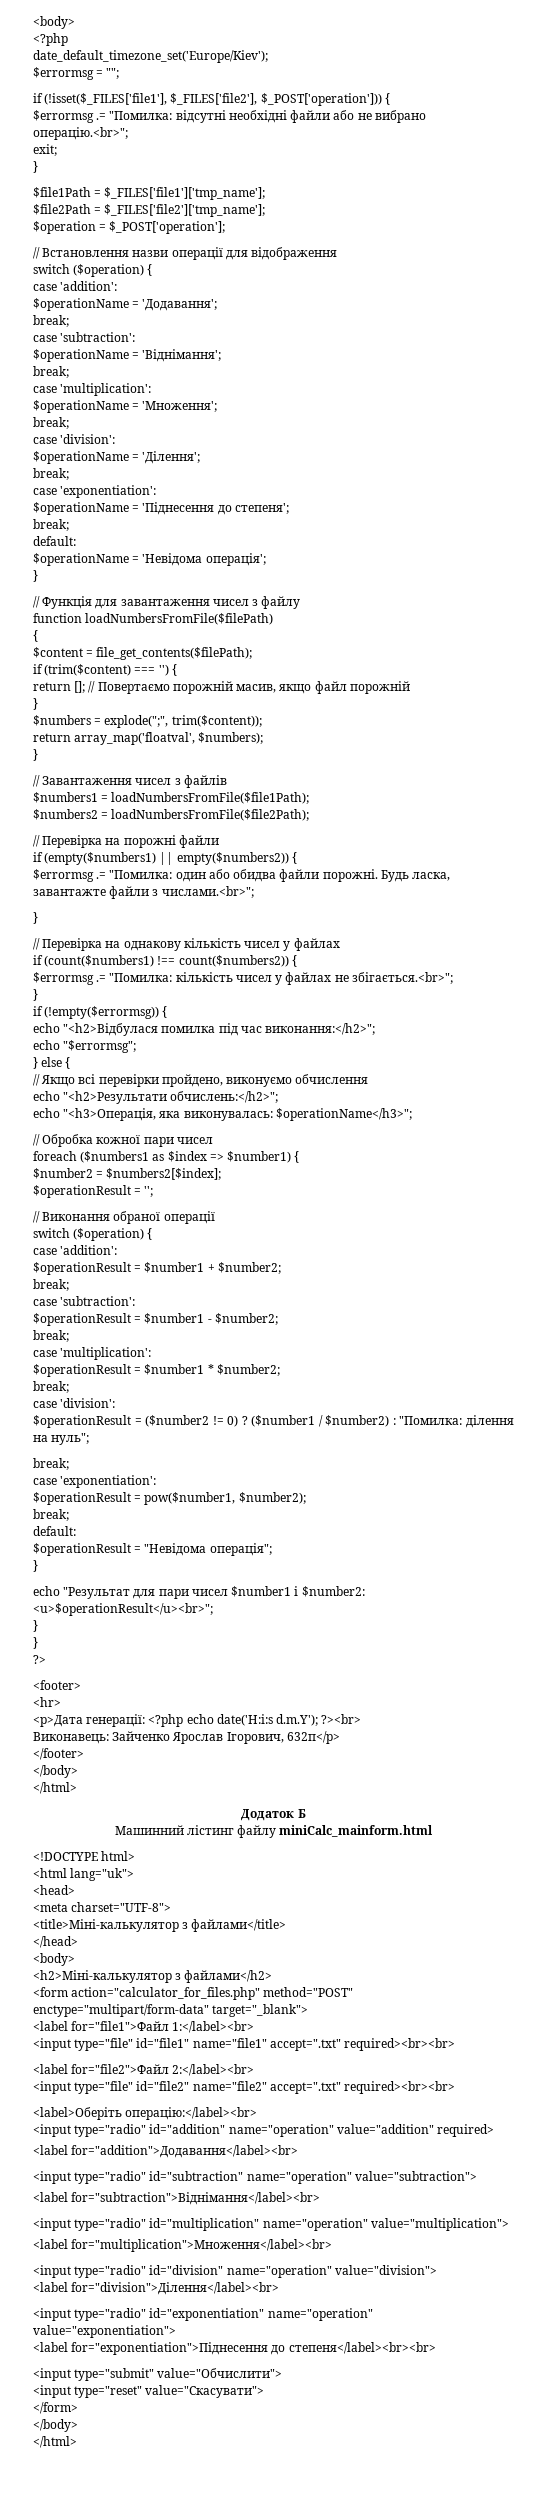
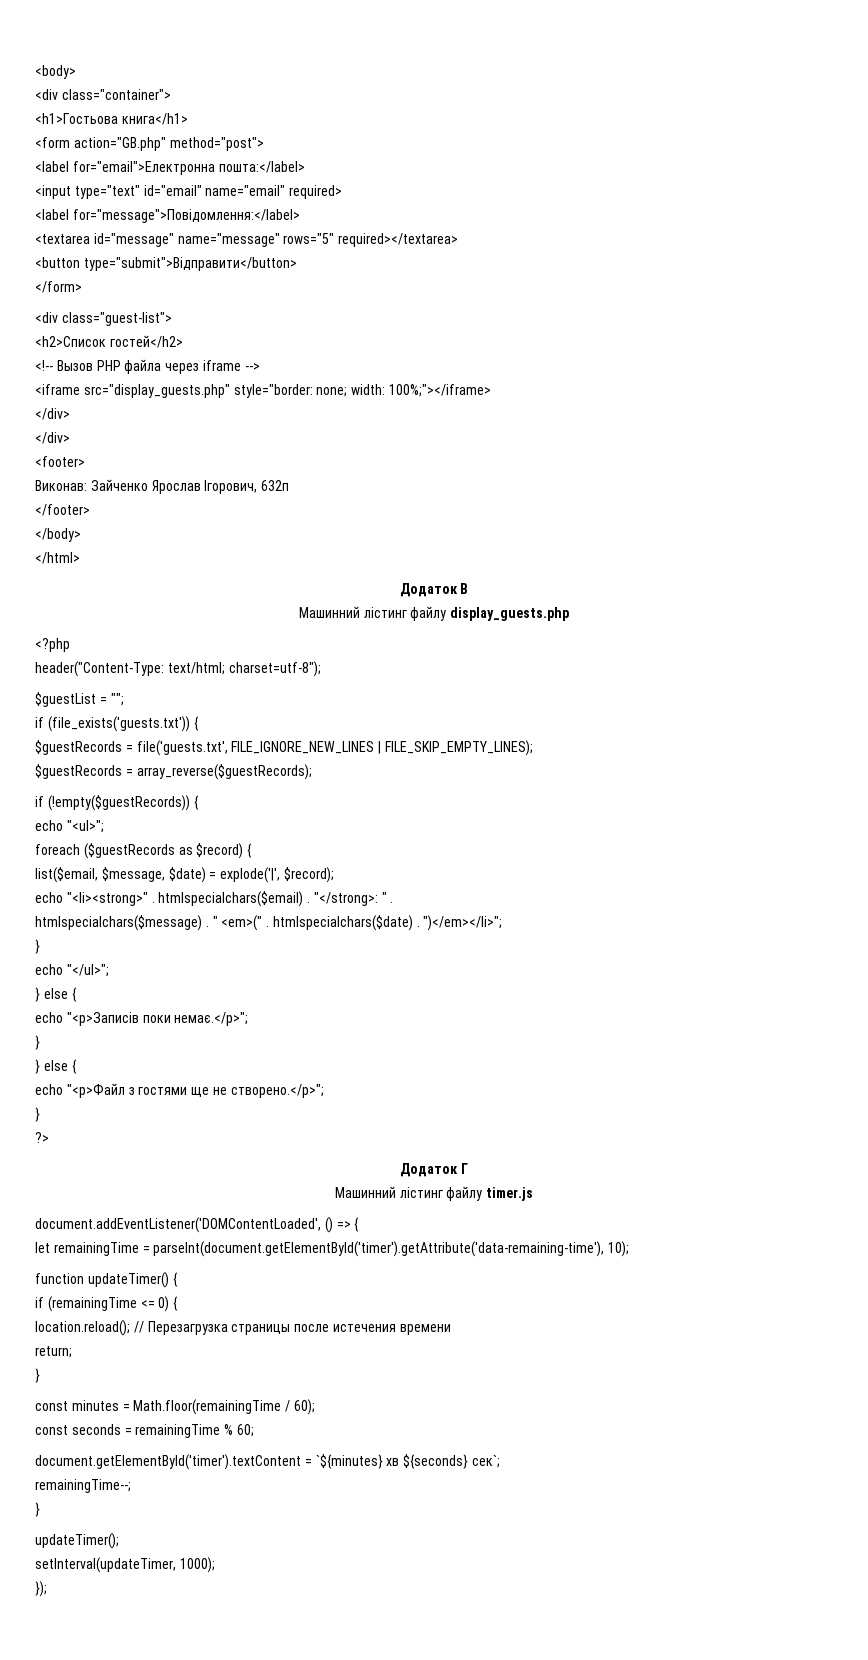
[33,16,75,29] [33,33,68,46] [33,50,268,63] [33,67,120,80] [33,93,390,106] [33,110,426,123] [33,127,128,140] [33,144,57,156] [33,161,38,173] [33,187,266,200] [33,204,266,217] [33,221,226,234] [33,247,338,260] [33,264,153,277] [33,281,118,291] [33,298,218,311] [33,315,69,327] [33,332,136,342] [33,349,222,362] [33,366,69,378] [33,383,152,396] [33,400,218,413] [33,417,69,429] [33,434,116,444] [33,451,201,464] [33,468,69,480] [33,485,157,498] [33,502,289,515] [33,519,69,531] [33,536,76,546] [33,553,266,566] [33,570,38,582] [33,596,301,609] [33,613,274,625] [33,630,38,642] [33,647,253,660] [33,664,177,676] [33,681,410,694] [33,698,38,710] [33,715,262,728] [33,732,264,745] [33,749,38,761] [33,775,227,788] [33,792,310,804] [33,809,310,821] [33,835,219,848] [33,852,297,865] [33,869,451,882] [33,886,254,899] [33,912,38,924] [33,938,340,951] [33,955,297,967] [33,972,453,985] [33,989,38,1001] [33,1006,168,1019] [33,1023,376,1036] [33,1040,137,1053] [33,1057,71,1069] [33,1074,369,1087] [33,1091,279,1104] [33,1108,412,1121] [33,1134,213,1147] [33,1151,300,1163] [33,1168,222,1180] [33,1185,154,1198] [33,1211,215,1224] [33,1228,153,1241] [33,1245,118,1255] [33,1262,281,1275] [33,1279,69,1291] [33,1296,136,1306] [33,1313,278,1326] [33,1330,69,1342] [33,1347,152,1360] [33,1364,280,1377] [33,1381,69,1393] [33,1398,116,1408] [33,1415,515,1428] [33,1433,90,1445] [33,1458,69,1470] [33,1475,157,1488] [33,1492,306,1505] [33,1509,69,1521] [33,1526,76,1536] [33,1543,272,1556] [33,1560,38,1572] [33,1586,365,1599] [33,1603,213,1616] [33,1620,38,1632] [33,1637,38,1649] [33,1655,46,1664] [33,1680,81,1690] [33,1697,61,1707] [33,1714,362,1727] [33,1732,109,1744] <body> // <?php // date_default_timezone_set('Europe/Kiev'); // $errormsg = ""; // if (!isset($_FILES['file1'], $_FILES['file2'], $_POST['operation'])) { // $errormsg .= "Помилка: відсутні необхідні файли або не вибрано операцію.<br>"; // exit; // } // $file1Path = $_FILES['file1']['tmp_name']; // $file2Path = $_FILES['file2']['tmp_name']; // $operation = $_POST['operation']; // // Встановлення назви операції для відображення // switch ($operation) { // case 'addition': // $operationName = 'Додавання'; // break; // case 'subtraction': // $operationName = 'Віднімання'; // break; // case 'multiplication': // $operationName = 'Множення'; // break; // case 'division': // $operationName = 'Ділення'; // break; // case 'exponentiation': // $operationName = 'Піднесення до степеня'; // break; // default: // $operationName = 'Невідома операція'; // } // // Функція для завантаження чисел з файлу // function loadNumbersFromFile($filePath) // { // $content = file_get_contents($filePath); // if (trim($content) === '') { // return []; // Повертаємо порожній масив, якщо файл порожній // } // $numbers = explode(";", trim($content)); // return array_map('floatval', $numbers); // } // // Завантаження чисел з файлів // $numbers1 = loadNumbersFromFile($file1Path); // $numbers2 = loadNumbersFromFile($file2Path); // // Перевірка на порожні файли // if (empty($numbers1) || empty($numbers2)) { // $errormsg .= "Помилка: один або обидва файли порожні. Будь ласка, завантажте файли з числами.<br>"; // } // // Перевірка на однакову кількість чисел у файлах // if (count($numbers1) !== count($numbers2)) { // $errormsg .= "Помилка: кількість чисел у файлах не збігається.<br>"; // } // if (!empty($errormsg)) { // echo "<h2>Відбулася помилка під час виконання:</h2>"; // echo "$errormsg"; // } else { // // Якщо всі перевірки пройдено, виконуємо обчислення // echo "<h2>Результати обчислень:</h2>"; // echo "<h3>Операція, яка виконувалась: $operationName</h3>"; // // Обробка кожної пари чисел // foreach ($numbers1 as $index => $number1) { // $number2 = $numbers2[$index]; // $operationResult = ''; // // Виконання обраної операції // switch ($operation) { // case 'addition': // $operationResult = $number1 + $number2; // break; // case 'subtraction': // $operationResult = $number1 - $number2; // break; // case 'multiplication': // $operationResult = $number1 * $number2; // break; // case 'division': // $operationResult = ($number2 != 0) ? ($number1 / $number2) : "Помилка: ділення на нуль"; // break; // case 'exponentiation': // $operationResult = pow($number1, $number2); // break; // default: // $operationResult = "Невідома операція"; // } // echo "Результат для пари чисел $number1 і $number2: <u>$operationResult</u><br>"; // } // } // ?> // <footer> // <hr> // <p>Дата генерації: <?php echo date('H:i:s d.m.Y'); ?><br> // Виконавець: -> [35,65,76,79] [35,89,171,100] [35,113,188,125] [35,137,264,151] [35,161,305,175] [35,185,343,199] [35,209,300,223] [35,233,459,247] [35,257,297,271] [35,281,82,293] [35,312,172,326] [35,335,183,348] [35,359,260,374] [35,384,491,398] [35,408,70,420] [35,432,70,444] [35,456,85,467] [35,480,87,491] <body> // <div class="container"> // <h1>Гостьова книга</h1> // <form action="GB.php" method="post"> // <label for="email">Електронна пошта:</label> // <input type="text" id="email" name="email" required> // <label for="message">Повідомлення:</label> // <textarea id="message" name="message" rows="5" required></textarea> // <button type="submit">Відправити</button> // </form> // <div class="guest-list"> // <h2>Список гостей</h2> // <!-- Вызов PHP файла через iframe --> // <iframe src="display_guests.php" style="border: none; width: 100%;"></iframe> // </div> // </div> // <footer> // Виконав:
[286,1731,340,1744] 632п</p> -> [261,480,290,491] 632п
[297,1809,306,1818] [114,1825,434,1838] [33,1851,136,1861] [33,1868,135,1881] [33,1885,75,1895] [33,1902,172,1912] [33,1919,287,1932] [33,1936,78,1948] [33,1953,75,1966] [33,1970,273,1983] [33,1987,354,2000] [33,2004,309,2017] [33,2021,255,2033] [33,2038,456,2051] [33,2064,255,2076] [33,2081,456,2094] [33,2107,258,2120] [33,2124,495,2137] [33,2145,299,2158] [33,2171,477,2184] [33,2192,321,2205] [33,2218,509,2231] [33,2239,333,2252] [33,2265,437,2278] [33,2282,280,2295] [33,2308,373,2321] [33,2325,176,2338] [33,2342,436,2355] [33,2368,283,2381] [33,2385,265,2398] [33,2402,78,2414] [33,2419,78,2432] [33,2436,77,2448] Б // Машинний лістинг файлу miniCalc_mainform.html // <!DOCTYPE html> // <html lang="uk"> // <head> // <meta charset="UTF-8"> // <title>Міні-калькулятор з файлами</title> // </head> // <body> // <h2>Міні-калькулятор з файлами</h2> // <form action="calculator_for_files.php" method="POST" enctype="multipart/form-data" target="_blank"> // <label for="file1">Файл 1:</label><br> // <input type="file" id="file1" name="file1" accept=".txt" required><br><br> // <label for="file2">Файл 2:</label><br> // <input type="file" id="file2" name="file2" accept=".txt" required><br><br> // <label>Оберіть операцію:</label><br> // <input type="radio" id="addition" name="operation" value="addition" required> // <label for="addition">Додавання</label><br> // <input type="radio" id="subtraction" name="operation" value="subtraction"> // <label for="subtraction">Віднімання</label><br> // <input type="radio" id="multiplication" name="operation" value="multiplication"> // <label for="multiplication">Множення</label><br> // <input type="radio" id="division" name="operation" value="division"> // <label for="division">Ділення</label><br> // <input type="radio" id="exponentiation" name="operation" value="exponentiation"> // <label for="exponentiation">Піднесення до степеня</label><br><br> // <input type="submit" value="Обчислити"> // <input type="reset" value="Скасувати"> // </form> // </body> // </html> -> [460,583,469,594] [298,606,570,621] [35,638,70,652] [35,661,321,677] [35,692,124,707] [35,716,199,732] [35,740,533,756] [35,764,312,780] [35,795,199,811] [35,820,104,833] [35,843,253,859] [35,867,334,883] [35,891,394,907] [35,915,503,931] [35,939,40,954] [35,964,109,977] [35,987,77,1002] [35,1012,249,1026] [35,1035,40,1050] [35,1059,77,1074] [35,1083,324,1098] [35,1107,40,1122] [35,1132,49,1143] [400,1163,468,1177] [334,1186,534,1201] [35,1217,360,1233] [35,1241,630,1257] [35,1272,178,1288] [35,1296,179,1312] [35,1320,451,1336] [35,1346,72,1358] [35,1368,40,1383] [35,1399,315,1415] [35,1424,254,1438] [35,1454,500,1470] [35,1479,131,1493] [35,1502,40,1517] [35,1533,119,1549] [35,1557,215,1573] [35,1581,47,1597] В // Машинний лістинг файлу display_guests.php // <?php // header("Content-Type: text/html; charset=utf-8"); // $guestList = ""; // if (file_exists('guests.txt')) { // $guestRecords = file('guests.txt', FILE_IGNORE_NEW_LINES | FILE_SKIP_EMPTY_LINES); // $guestRecords = array_reverse($guestRecords); // if (!empty($guestRecords)) { // echo "<ul>"; // foreach ($guestRecords as $record) { // list($email, $message, $date) = explode('|', $record); // echo "<li><strong>" . htmlspecialchars($email) . "</strong>: " . // htmlspecialchars($message) . " <em>(" . htmlspecialchars($date) . ")</em></li>"; // } // echo "</ul>"; // } else { // echo "<p>Записів поки немає.</p>"; // } // } else { // echo "<p>Файл з гостями ще не створено.</p>"; // } // ?> // Додаток Г // Машинний лістинг файлу timer.js // document.addEventListener('DOMContentLoaded', () => { // let remainingTime = parseInt(document.getElementById('timer').getAttribute('data-remaining-time'), 10); // function updateTimer() { // if (remainingTime <= 0) { // location.reload(); // Перезагрузка страницы после истечения времени // return; // } // const minutes = Math.floor(remainingTime / 60); // const seconds = remainingTime % 60; // document.getElementById('timer').textContent = `${minutes} хв ${seconds} сек`; // remainingTime--; // } // updateTimer(); // setInterval(updateTimer, 1000); // });

